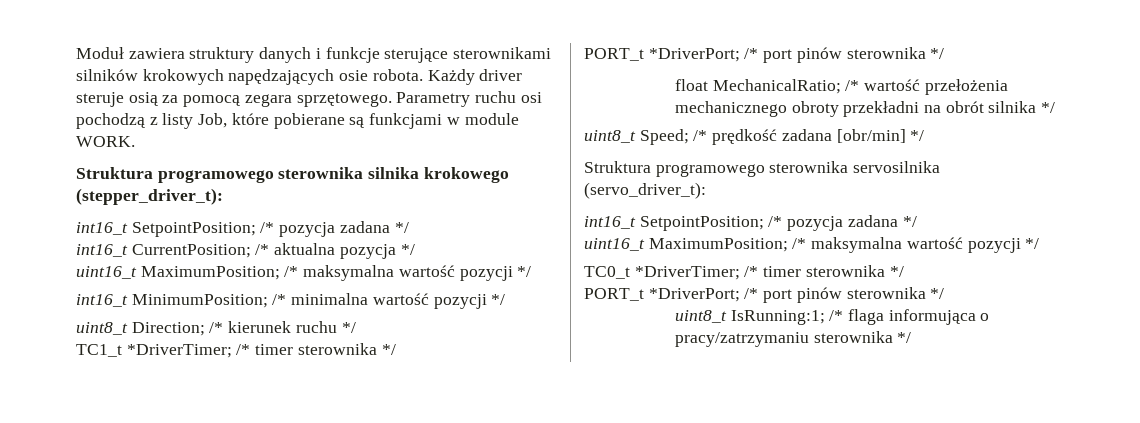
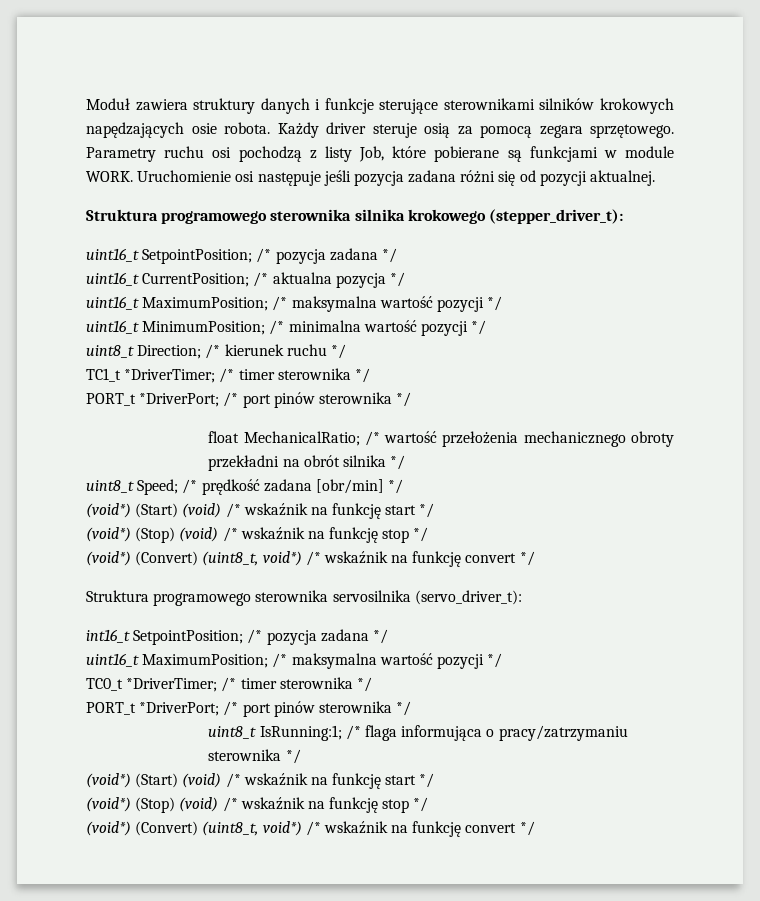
(135, 141) none -> [137,170,656,186] Uruchomienie osi następuje jeśli pozycja zadana różni się od pozycji aktualnej.
[76,221,409,237] [76,244,128,257] int16_t SetpointPosition; /* pozycja zadana */ // int16_t -> [86,248,397,264] [86,272,139,286] uint16_t SetpointPosition; /* pozycja zadana */ // uint16_t
[76,294,128,307] int16_t -> [86,320,139,334] uint16_t
(925, 135) none -> [86,503,435,519] [86,527,429,543] [86,551,535,567] // (void*) (Start) (void) /* wskaźnik na funkcję start */ // (void*) (Stop) (void) /* wskaźnik na funkcję stop */ // (void*) (Convert) (uint8_t, void*) /* wskaźnik na funkcję convert */
(912, 337) none -> [86,773,435,789] [86,797,429,813] [86,821,535,837] // (void*) (Start) (void) /* wskaźnik na funkcję start */ // (void*) (Stop) (void) /* wskaźnik na funkcję stop */ // (void*) (Convert) (uint8_t, void*) /* wskaźnik na funkcję convert */

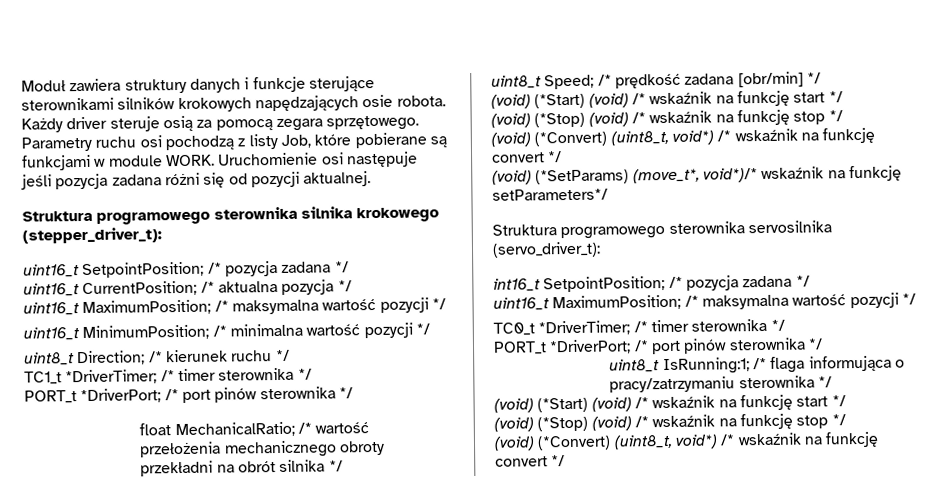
[86,503,435,519] [86,527,429,543] [86,551,535,567] (void*) (Start) (void) /* wskaźnik na funkcję start */ // (void*) (Stop) (void) /* wskaźnik na funkcję stop */ // (void*) (Convert) (uint8_t, void*) /* wskaźnik na funkcję convert */ -> [491,90,843,109] [491,109,843,128] [491,127,876,147] [492,151,563,163] [492,165,902,185] [492,188,608,201] (void) (*Start) (void) /* wskaźnik na funkcję start */ // (void) (*Stop) (void) /* wskaźnik na funkcję stop */ // (void) (*Convert) (uint8_t, void*) /* wskaźnik na funkcję convert */ // (void) (*SetParams) (move_t*, void*)/* wskaźnik na funkcję setParameters*/
[86,773,435,789] [86,797,429,813] [86,821,199,836] (void*) (Start) (void) /* wskaźnik na funkcję start */ // (void*) (Stop) (void) /* wskaźnik na funkcję stop */ // (void*) (Convert) -> [494,394,846,413] [494,413,846,432] [494,435,612,451] (void) (*Start) (void) /* wskaźnik na funkcję start */ // (void) (*Stop) (void) /* wskaźnik na funkcję stop */ // (void) (*Convert)

